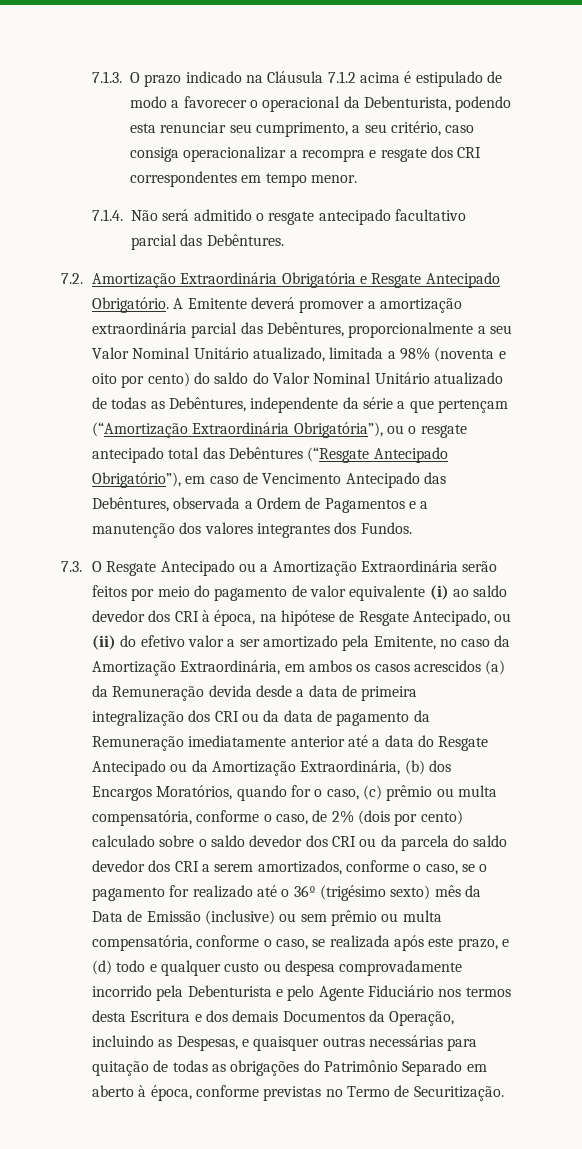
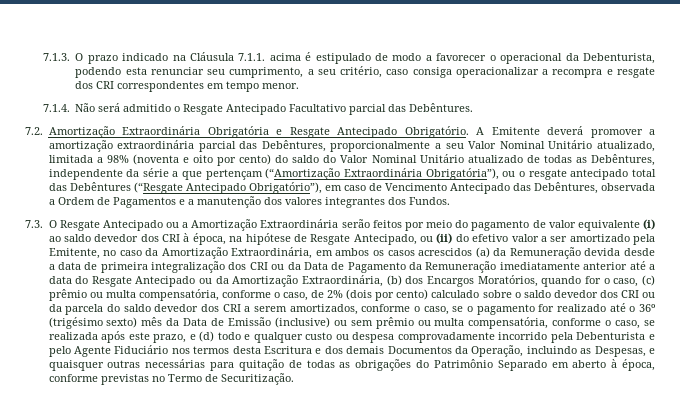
[327,71,356,83] 7.1.2 -> [238,53,266,61] 7.1.1.
[268,209,466,225] resgate antecipado facultativo -> [183,104,347,115] Resgate Antecipado Facultativo
[283,710,410,726] data de pagamento -> [303,262,406,273] Data de Pagamento

